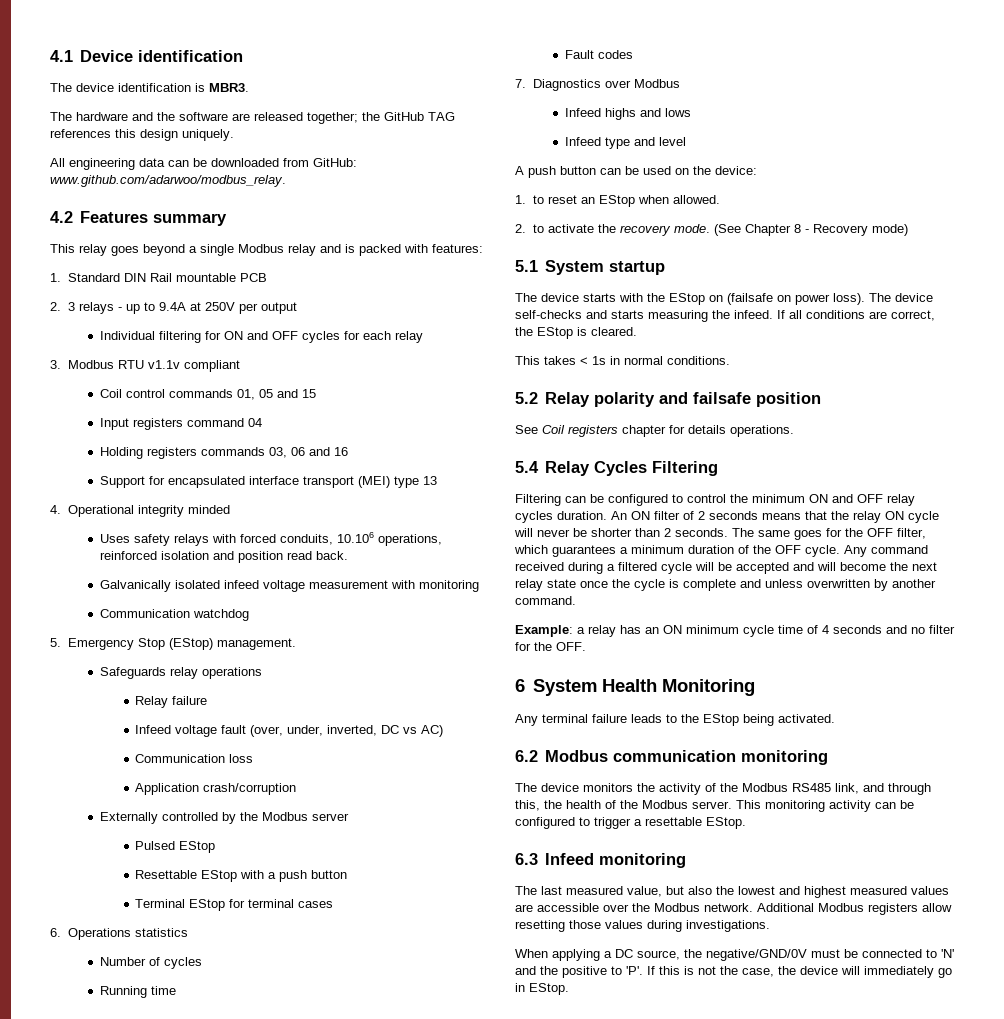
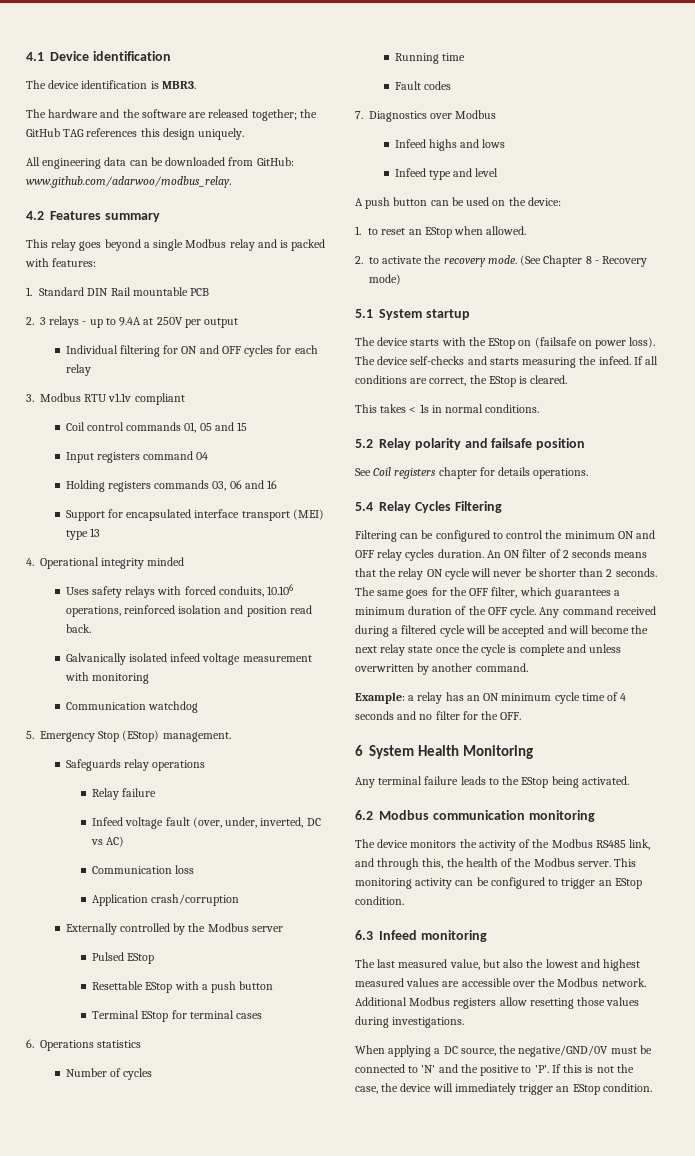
[634,817,746,829] a resettable EStop. -> [598,878,642,889] [355,896,404,905] an EStop condition.
[938,968,952,978] [515,983,569,995] go in EStop. -> [519,1083,652,1095] trigger an EStop condition.

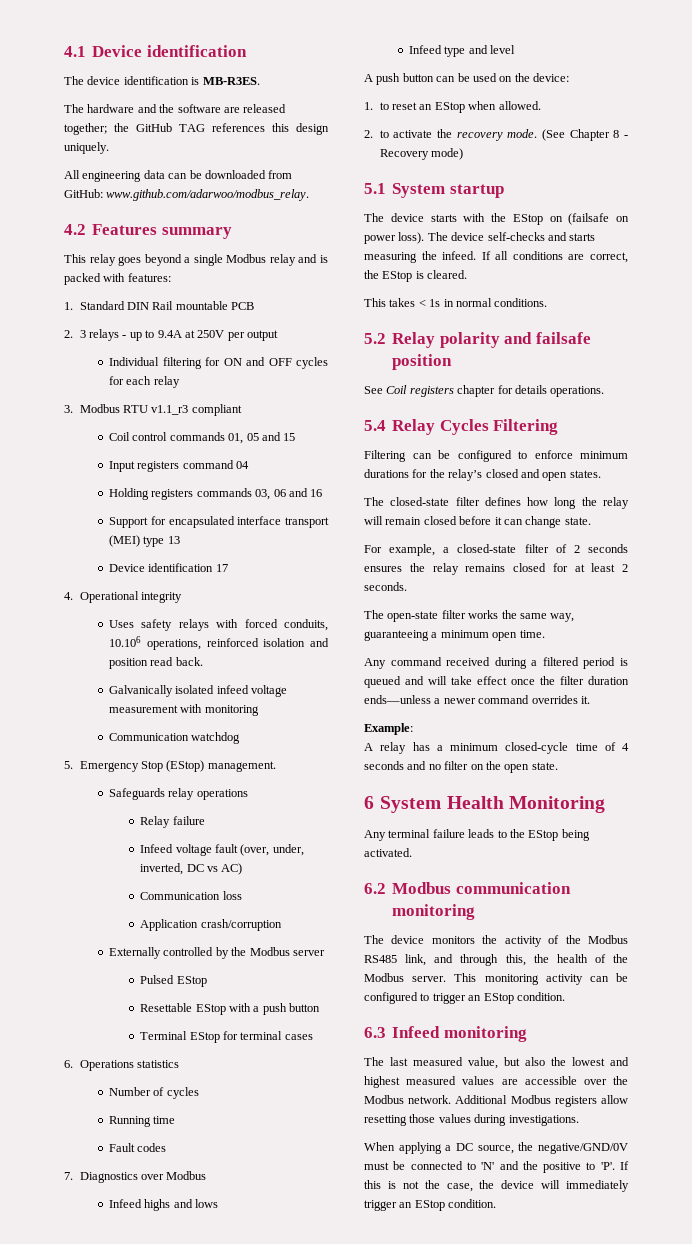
[161,81,196,89] MBR3. -> [202,77,260,85] MB-R3ES.
[108,393,132,402] v1.1v -> [151,405,189,415] v1.1_r3
(100, 532) none -> [109,563,228,572] // Device identification 17
[147,557,185,566] minded -> (183, 597) none
[506,530,656,539] [355,549,648,561] [355,568,657,580] [355,587,621,599] [355,606,537,618] control the minimum ON and OFF relay cycles duration. An ON filter of 2 seconds means that the relay ON cycle will never be shorter than 2 seconds. The same goes for the OFF filter, which guarantees a minimum duration of the OFF cycle. -> [534,450,628,459] [364,469,601,481] [364,497,629,509] [364,516,591,528] [364,544,628,556] [364,563,628,575] [364,582,407,591] [364,610,575,622] [364,630,545,641] enforce minimum durations for the relay’s closed and open states. // The closed-state filter defines how long the relay will remain closed before it can change state. // For example, a closed-state filter of 2 seconds ensures the relay remains closed for at least 2 seconds. // The open-state filter works the same way, guaranteeing a minimum open time. //
[439,625,649,637] [355,644,622,656] [355,663,528,675] cycle will be accepted and will become the next relay state once the cycle is complete and unless overwritten by another command. -> [583,657,628,669] [364,676,629,688] [364,695,590,704] period is queued and will take effect once the filter duration ends—unless a newer command overrides it.
[408,695,415,701] a -> [364,743,373,751] // A
[466,692,580,704] an ON minimum cycle -> [436,742,569,754] a minimum closed-cycle
[462,711,522,720] for the OFF. -> [470,761,558,773] on the open state.

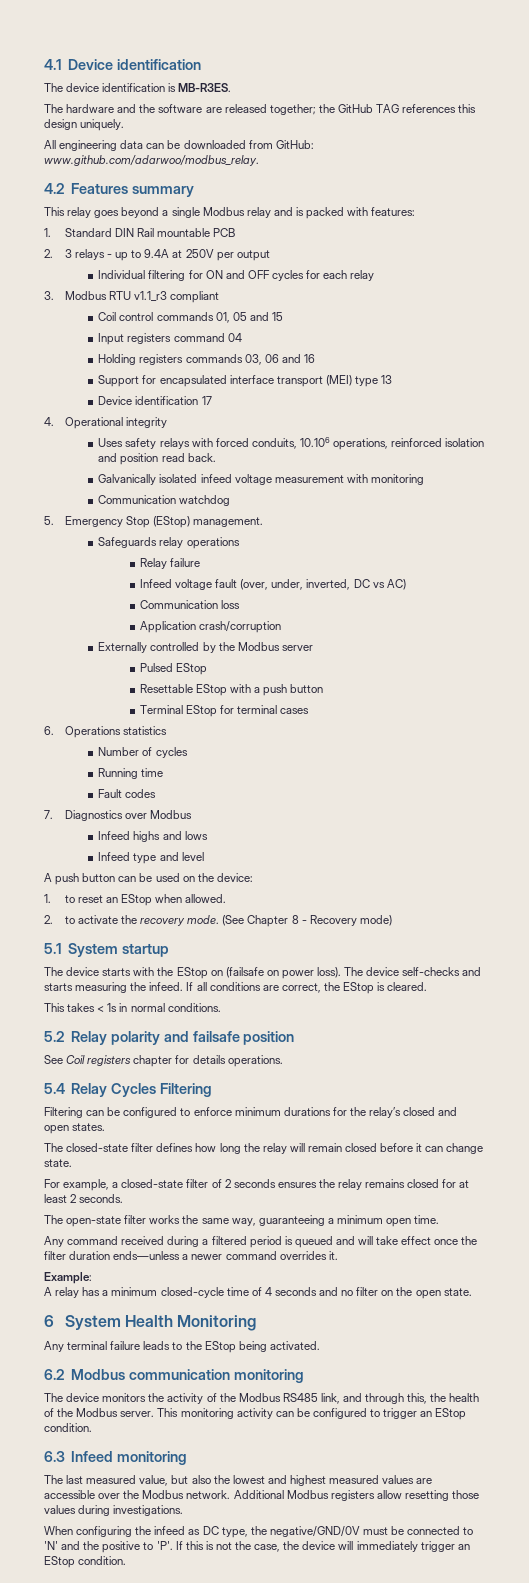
[398,1142,514,1154] applying a DC source, -> [76,1526,248,1538] configuring the infeed as DC type,

